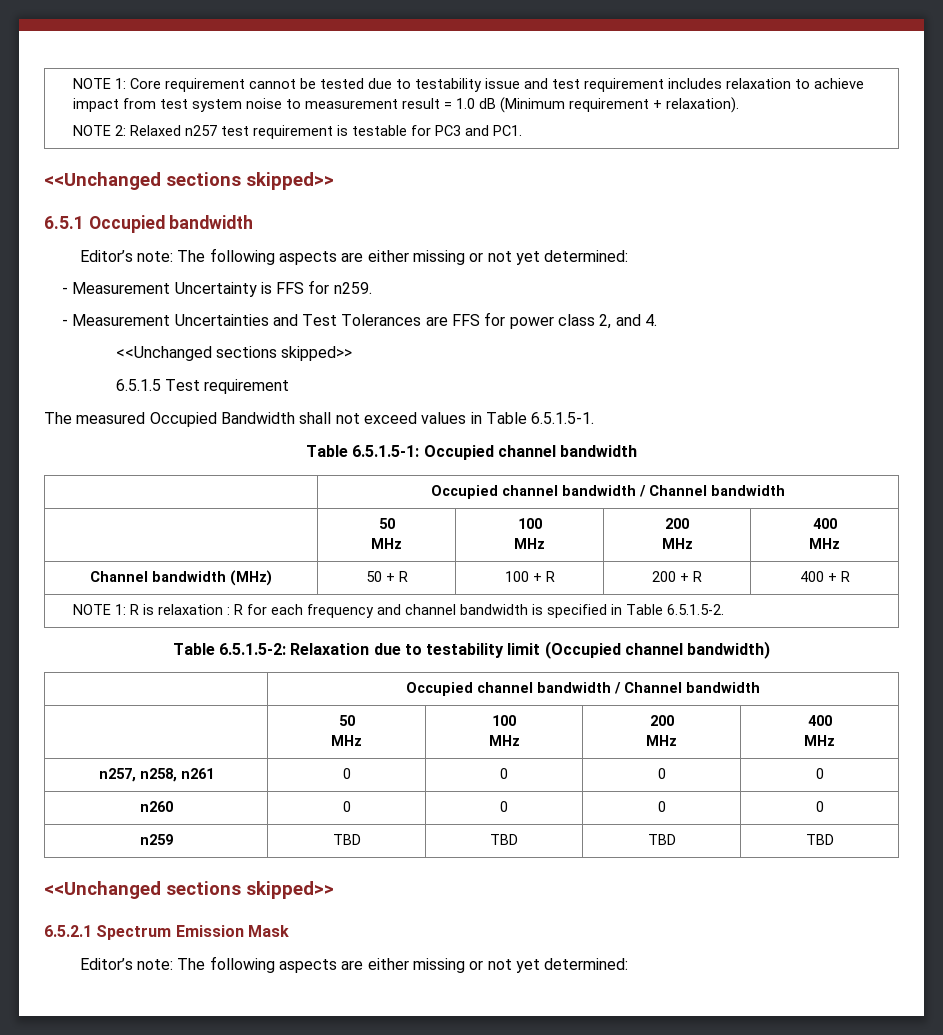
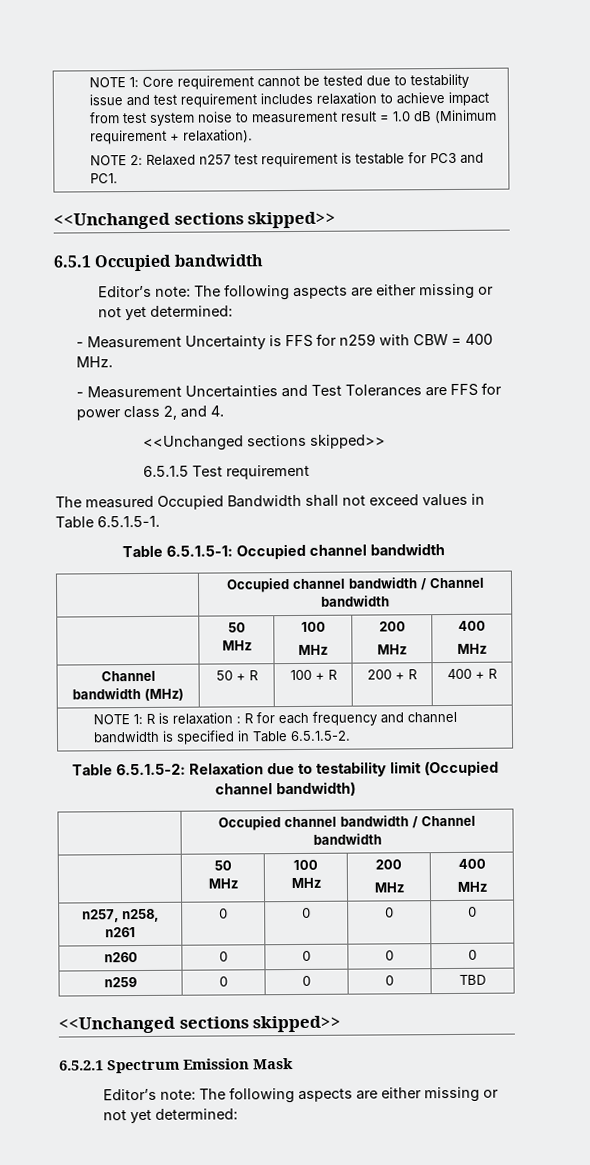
[333,282,372,294] n259. -> [338,333,493,346] [75,356,113,368] n259 with CBW = 400 MHz.
[332,834,361,845] [490,834,518,845] [647,834,676,845] TBD | TBD | TBD -> [219,976,228,987] [302,975,311,986] [385,975,394,986] 0 | 0 | 0

